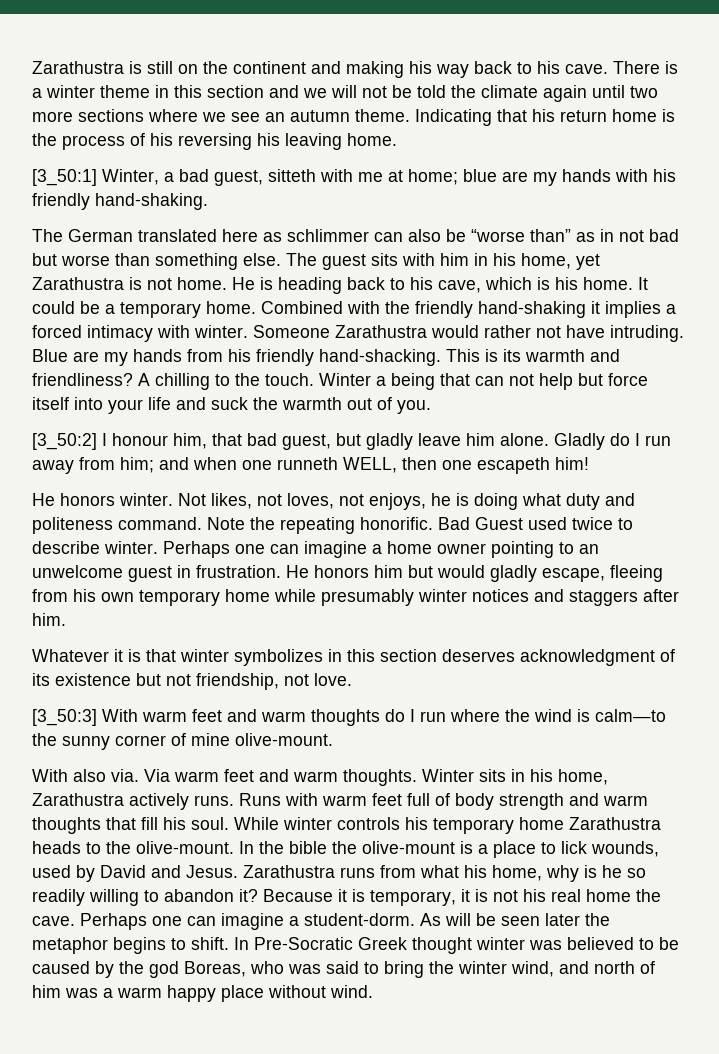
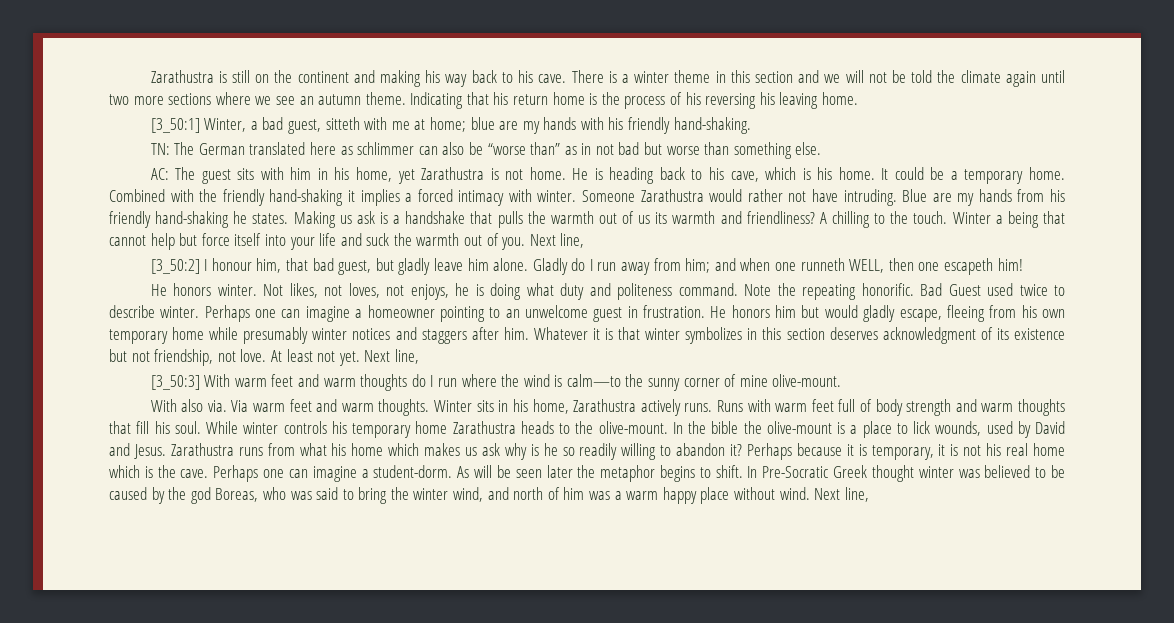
(208, 201) none -> [150,143,170,155] TN:
(281, 259) none -> [150,168,169,180] // AC:
[319,349,498,366] hand-shacking. This is -> [155,211,651,228] hand-shaking he states. Making us ask is a handshake that pulls the warmth out of us
[475,374,534,386] can not -> [109,235,146,246] cannot
(431, 407) none -> [529,233,585,248] Next line,
[387,541,486,554] home owner -> [367,305,435,318] homeowner
(66, 619) // -> (529, 333) none
(352, 679) none -> [270,349,419,366] At least not yet. Next line,
[492,865,542,881] home, -> [351,443,500,456] home which makes us ask
[263,889,333,902] Because -> [746,443,842,460] Perhaps because
(631, 895) none -> [109,465,153,478] which is
(373, 991) none -> [814,487,869,502] Next line,

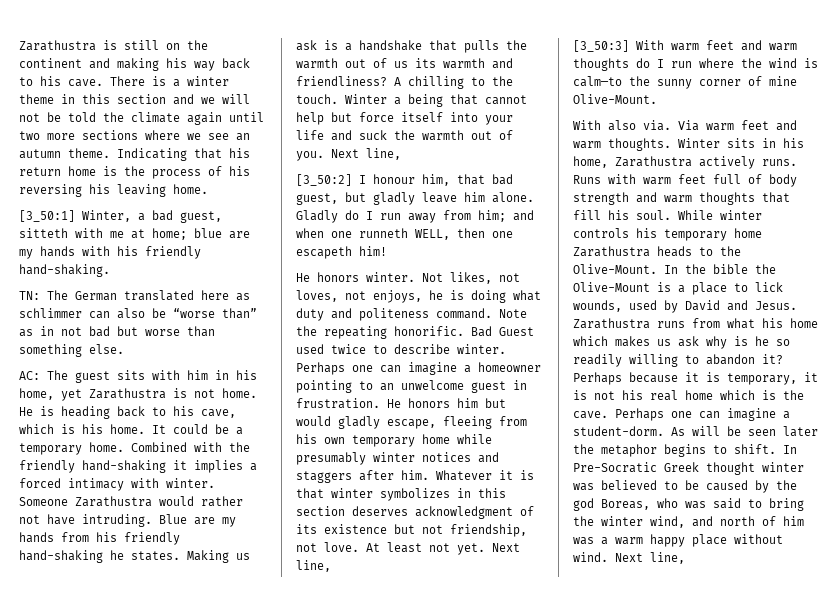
[772,374,842,387] olive-mount. -> [573,94,657,104] Olive-Mount.
[598,421,668,434] olive-mount. -> [573,264,657,274] Olive-Mount.
[766,421,832,434] olive-mount -> [573,282,650,292] Olive-Mount

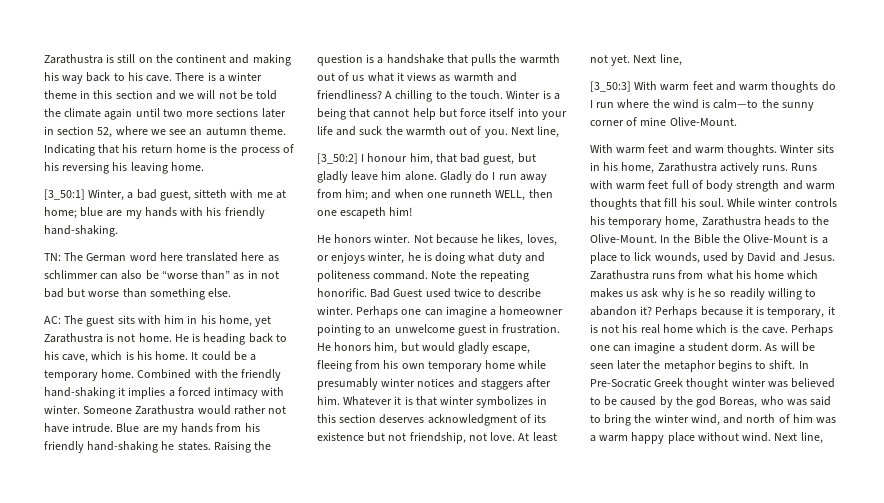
(138, 135) none -> [261,108,286,118] [44,126,113,138] later in section 52,
(117, 296) none -> [129,252,183,262] word here
[82,514,152,527] intruding. -> [72,423,114,433] intrude.
[187,550,250,563] [296,40,317,51] Making us ask -> [213,441,272,453] [317,54,363,66] Raising the question
[415,58,436,68] its -> [367,72,451,82] what it views as
(387, 99) none -> [542,90,551,99] is
[450,272,520,284] [296,290,422,303] likes, not loves, not enjoys, -> [435,234,557,246] [317,252,405,264] because he likes, loves, or enjoys winter,
[457,398,478,408] him -> [374,342,398,354] him,
[608,120,699,131] also via. Via -> (613, 148) none
[734,228,762,238] home -> [665,216,699,228] home,
[713,264,748,274] bible -> [693,234,720,244] Bible
[573,426,664,436] student-dorm. -> [687,342,763,352] student dorm.

